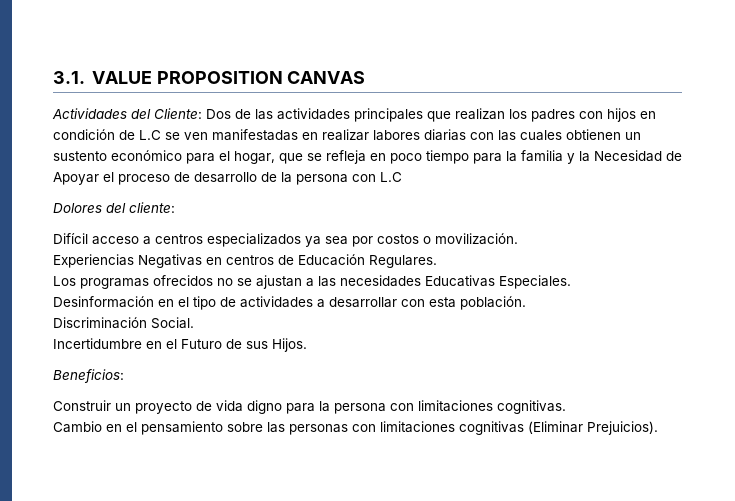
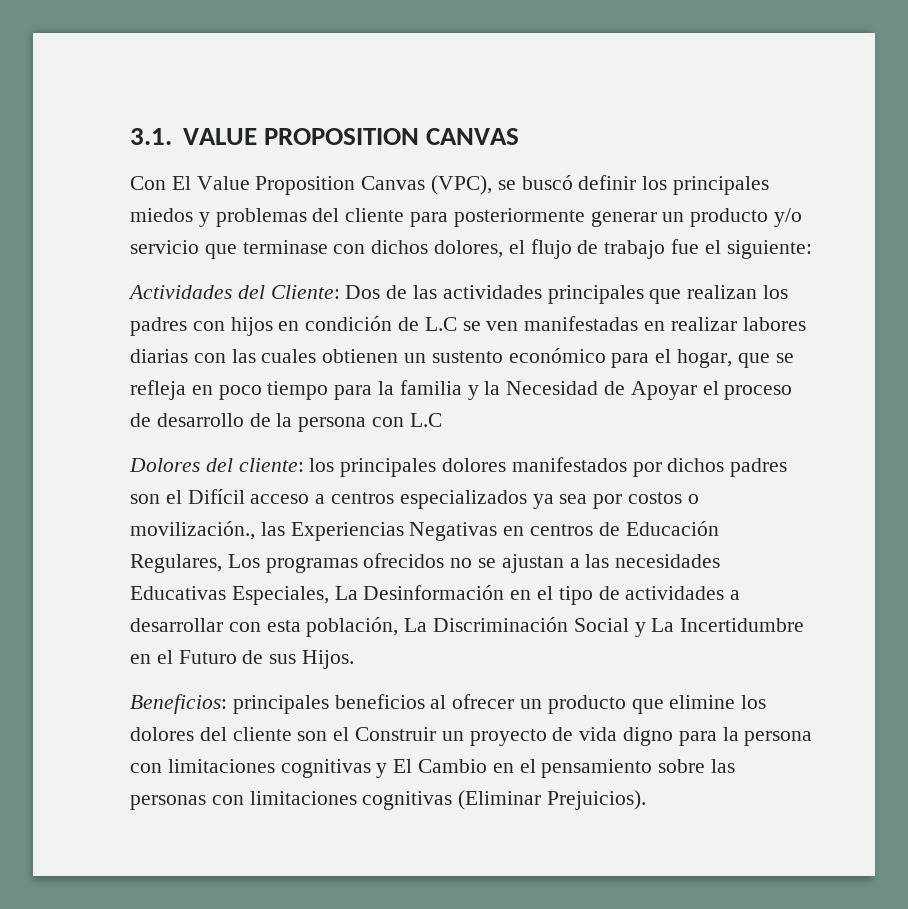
(366, 77) none -> [130,175,770,195] [130,208,803,227] [130,239,812,259] // Con El Value Proposition Canvas (VPC), se buscó definir los principales miedos y problemas del cliente para posteriormente generar un producto y/o servicio que terminase con dichos dolores, el flujo de trabajo fue el siguiente:
(175, 207) // -> [309,457,788,477] [130,490,182,504] los principales dolores manifestados por dichos padres son el
[435,233,518,245] movilización. // -> [130,521,285,540] movilización., las
[369,255,437,268] Regulares. // -> [130,554,222,573] Regulares,
[499,275,571,289] Especiales. // -> [231,586,358,605] Especiales, La
[460,296,526,310] [53,317,194,329] población. // Discriminación Social. // -> [306,617,675,637] población, La Discriminación Social y La
(124, 376) // -> [232,694,767,714] [130,727,350,741] principales beneficios al ofrecer un producto que elimine los dolores del cliente son el
[497,400,566,414] cognitivas. // -> [280,759,413,778] cognitivas y El

